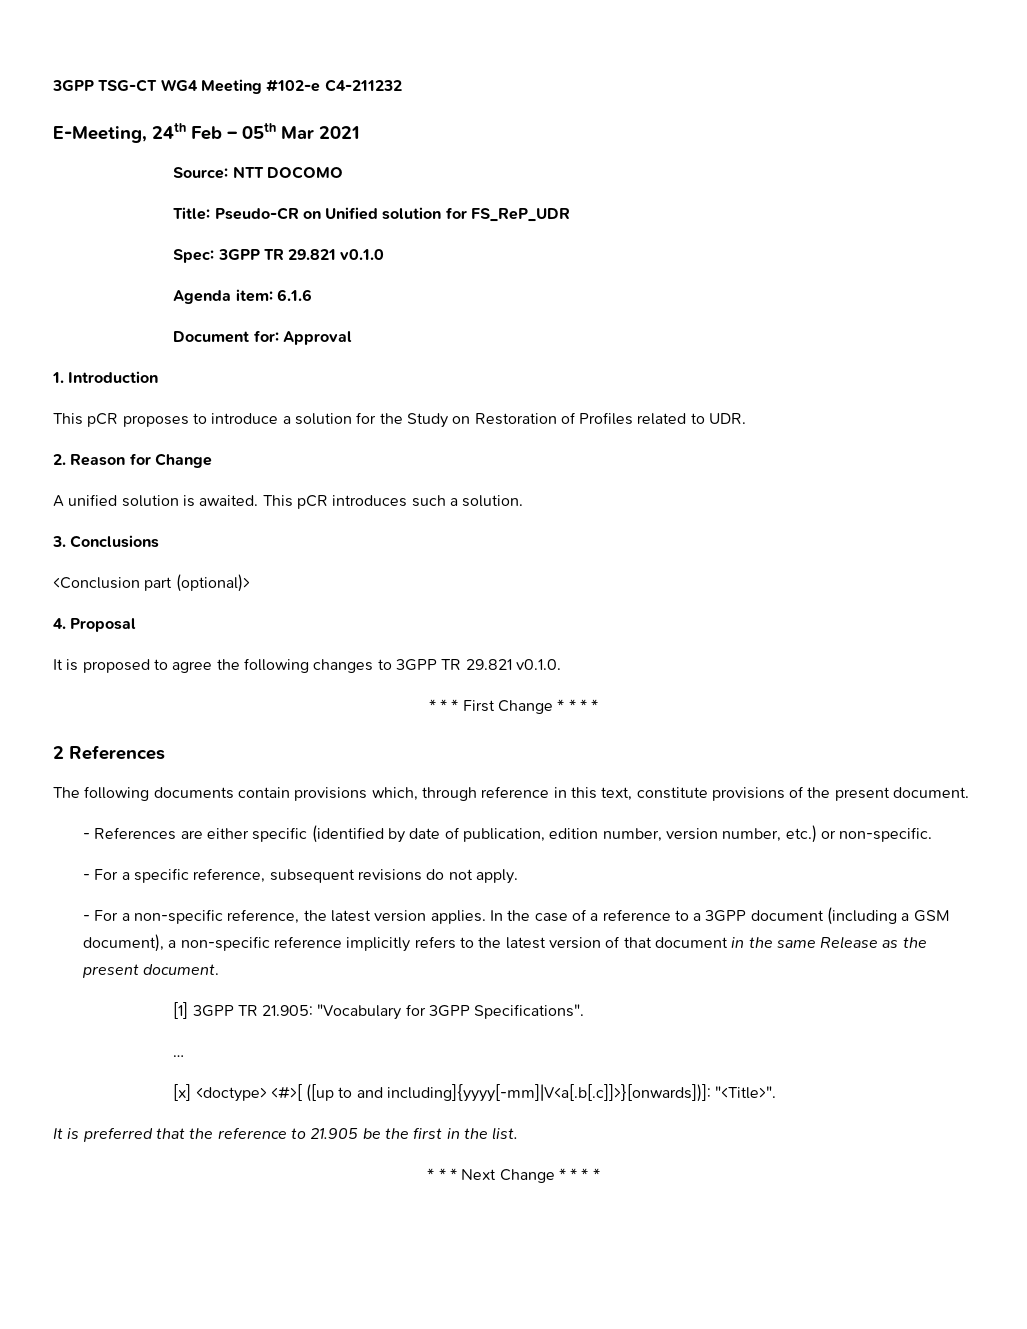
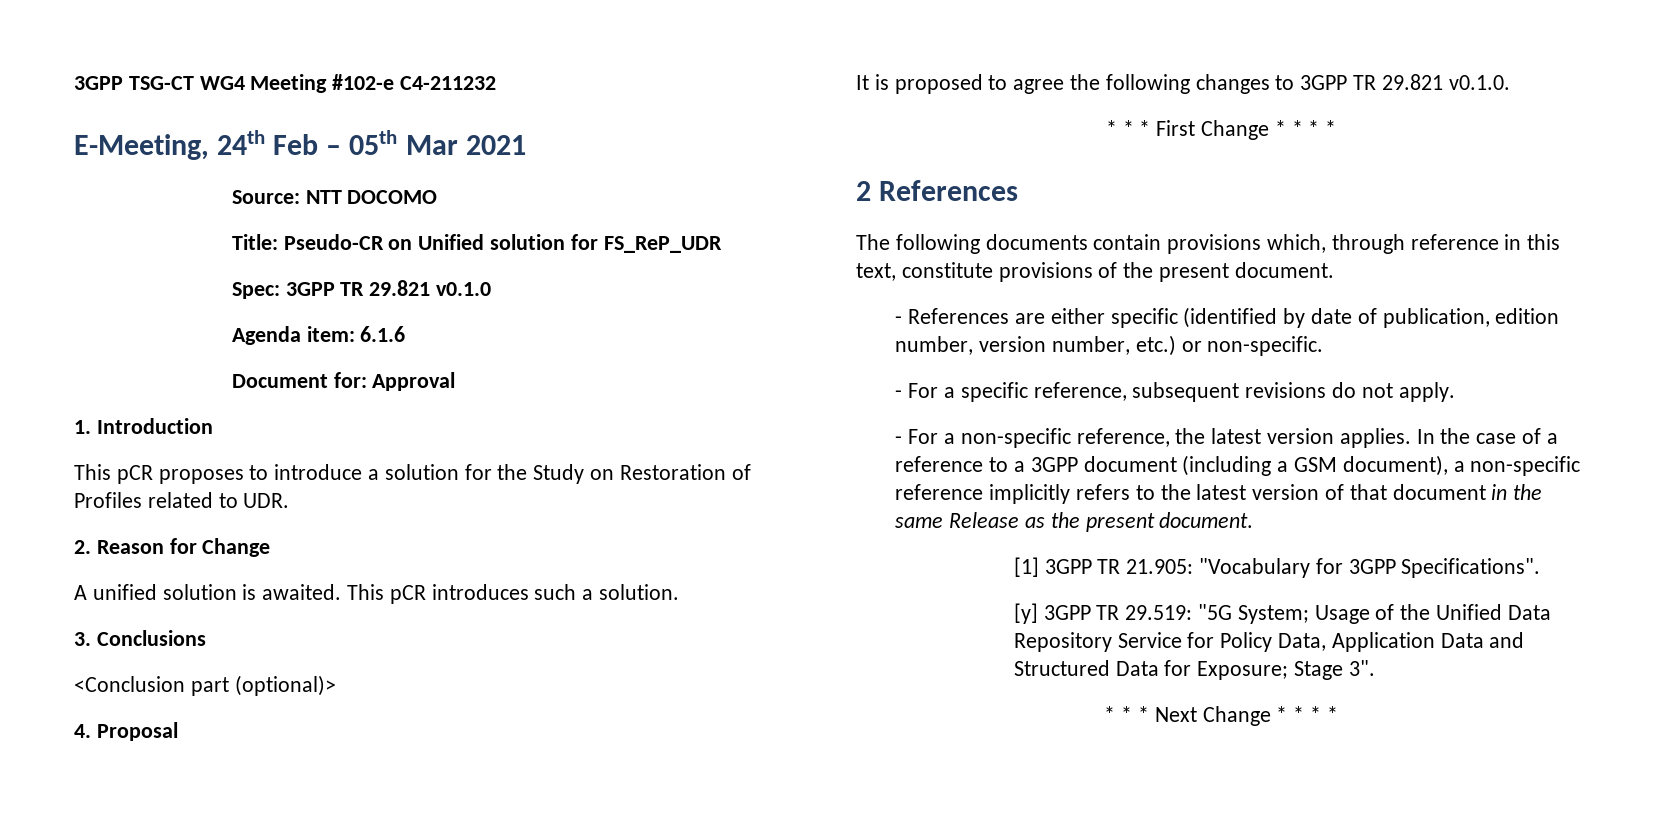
[173,1055,185,1057] [173,1084,777,1102] [53,1127,519,1142] … // [x] <doctype> <#>[ ([up to and including]{yyyy[-mm]|V<a[.b[.c]]>}[onwards])]: "<Title>". // It is preferred that the reference to 21.905 be the first in the list. -> [1013,603,1551,624] [1013,632,1525,652] [1013,660,1375,680] [y] 3GPP TR 29.519: "5G System; Usage of the Unified Data Repository Service for Policy Data, Application Data and Structured Data for Exposure; Stage 3".

